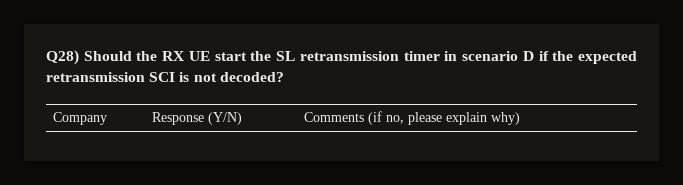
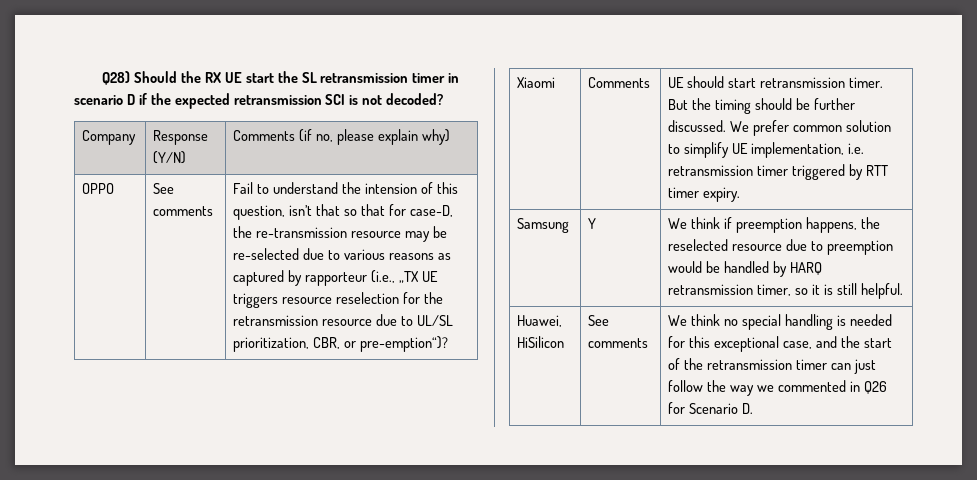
(521, 118) none -> [82,183,115,194] [153,183,175,194] [153,206,214,216] [233,182,458,194] [233,204,453,220] [233,226,447,242] [233,248,451,260] [233,270,438,286] [233,292,443,308] [233,314,453,326] [233,336,449,352] [517,77,556,88] [588,77,651,88] [668,76,883,88] [668,98,855,114] [668,120,891,136] [668,142,864,158] [668,164,888,180] [668,187,741,202] [517,218,570,233] [588,218,597,229] [668,217,880,233] [668,239,893,255] [668,261,822,277] [668,283,903,299] [517,315,563,327] [517,336,565,348] [588,315,610,326] [588,338,649,348] [668,314,892,330] [668,336,892,352] [668,358,876,374] [668,380,887,396] [668,402,754,414] // OPPO | See comments | Fail to understand the intension of this question, isn’t that so that for case-D, the re-transmission resource may be re-selected due to various reasons as captured by rapporteur (i.e., „TX UE triggers resource reselection for the retransmission resource due to UL/SL prioritization, CBR, or pre-emption“)? // Xiaomi | Comments | UE should start retransmission timer. But the timing should be further discussed. We prefer common solution to simplify UE implementation, i.e. retransmission timer triggered by RTT timer expiry. // Samsung | Y | We think if preemption happens, the reselected resource due to preemption would be handled by HARQ retransmission timer, so it is still helpful. // Huawei, HiSilicon | See comments | We think no special handling is needed for this exceptional case, and the start of the retransmission timer can just follow the way we commented in Q26 for Scenario D.

